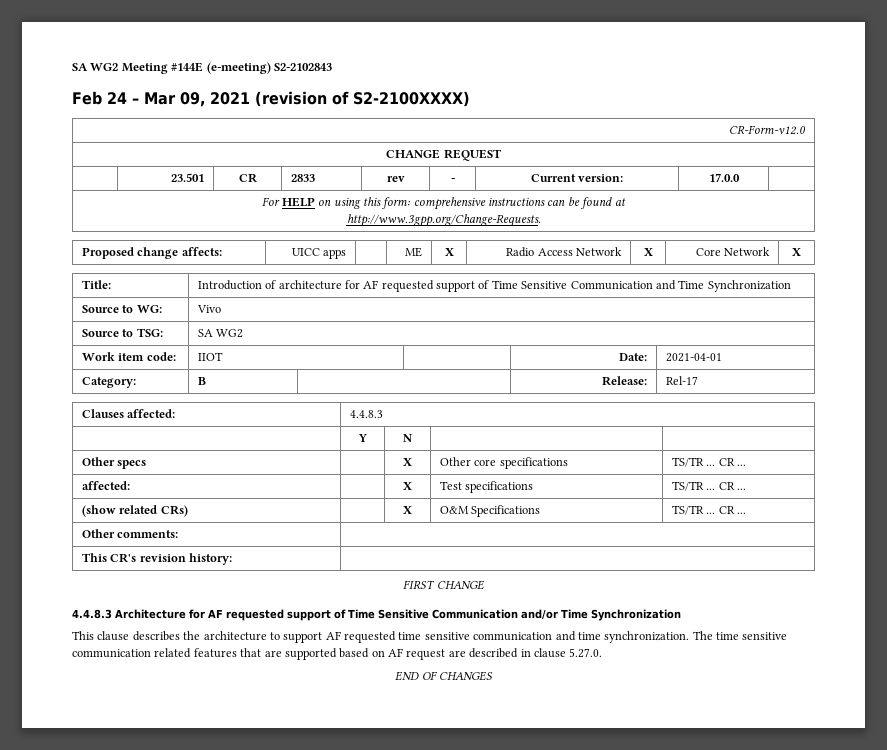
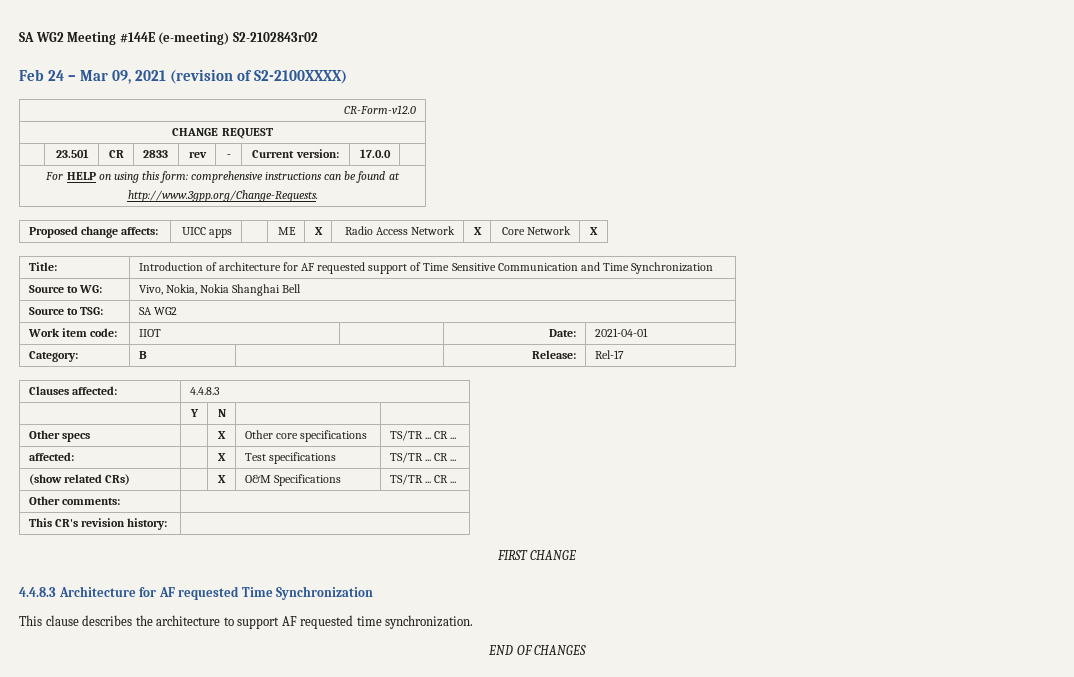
[273,63,332,71] S2-2102843 -> [232,32,318,42] S2-2102843r02
[196,305,221,313] Vivo -> [138,284,302,296] Vivo, Nokia, Nokia Shanghai Bell
[287,609,558,621] support of Time Sensitive Communication and/or -> (240, 593) none
[424,631,788,643] [72,648,603,660] sensitive communication and time synchronization. The time sensitive communication related features that are supported based on AF request are described in clause 5.27.0. -> [385,615,474,629] synchronization.

